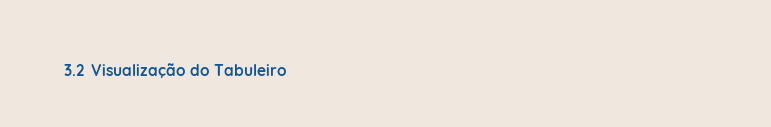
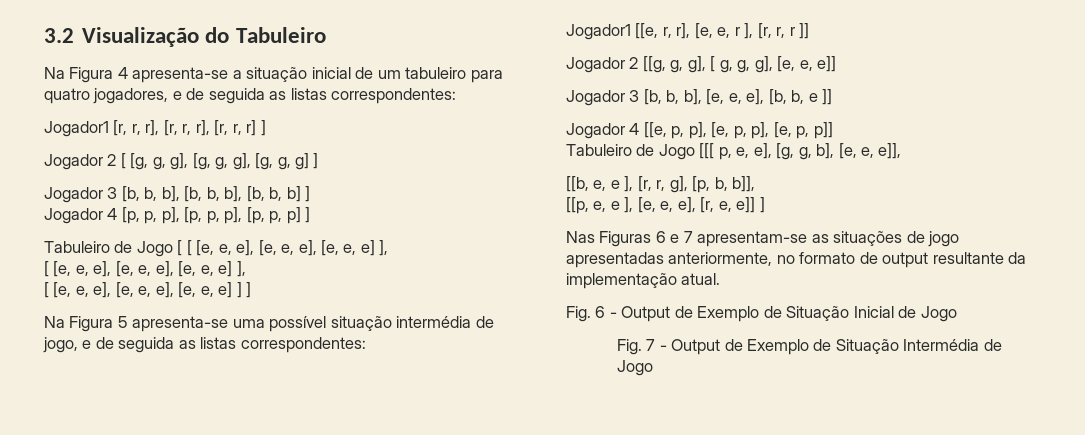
(288, 70) none -> [44,67,503,83] [44,88,457,104] [44,120,266,137] [44,153,319,170] [44,186,311,203] [44,207,311,224] [44,240,389,257] [44,261,246,277] [44,282,252,298] [44,316,494,332] [43,337,366,353] [566,23,810,40] [566,56,837,73] [566,89,833,106] [566,122,833,139] [566,143,902,160] [566,176,756,193] [566,197,765,214] [566,231,960,247] [566,252,1027,268] [566,273,721,289] [566,306,957,322] [616,339,1002,355] [616,360,653,376] // Na Figura 4 apresenta-se a situação inicial de um tabuleiro para quatro jogadores, e de seguida as listas correspondentes: // Jogador1 [r, r, r], [r, r, r], [r, r, r] ] // Jogador 2 [ [g, g, g], [g, g, g], [g, g, g] ] // Jogador 3 [b, b, b], [b, b, b], [b, b, b] ] // Jogador 4 [p, p, p], [p, p, p], [p, p, p] ] // Tabuleiro de Jogo [ [ [e, e, e], [e, e, e], [e, e, e] ], // [ [e, e, e], [e, e, e], [e, e, e] ], // [ [e, e, e], [e, e, e], [e, e, e] ] ] // Na Figura 5 apresenta-se uma possível situação intermédia de jogo, e de seguida as listas correspondentes: // Jogador1 [[e, r, r], [e, e, r ], [r, r, r ]] // Jogador 2 [[g, g, g], [ g, g, g], [e, e, e]] // Jogador 3 [b, b, b], [e, e, e], [b, b, e ]] // Jogador 4 [[e, p, p], [e, p, p], [e, p, p]] // Tabuleiro de Jogo [[[ p, e, e], [g, g, b], [e, e, e]], // [[b, e, e ], [r, r, g], [p, b, b]], // [[p, e, e ], [e, e, e], [r, e, e]] ] // Nas Figuras 6 e 7 apresentam-se as situações de jogo apresentadas anteriormente, no formato de output resultante da implementação atual. // Fig. 6 - Output de Exemplo de Situação Inicial de Jogo // Fig. 7 - Output de Exemplo de Situação Intermédia de Jogo

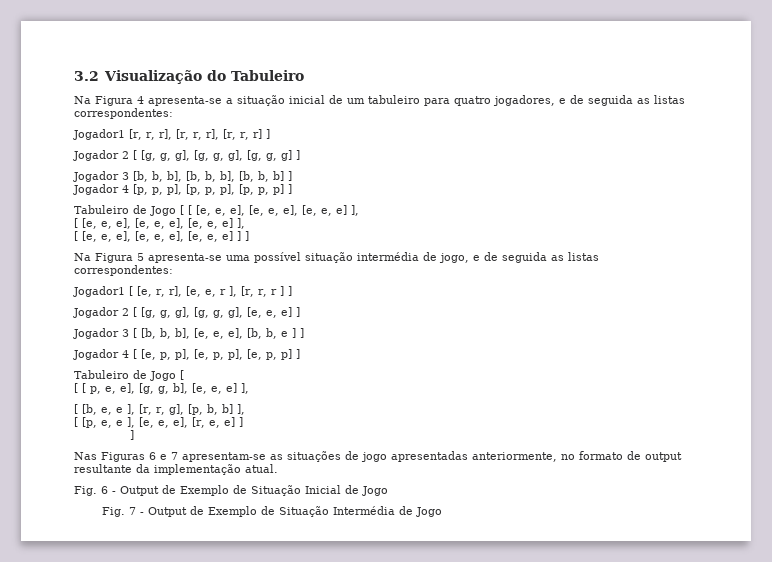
[635,23,659,39] [[e, -> [129,286,152,297] [ [e,
[799,23,810,39] [566,56,733,73] ]] // Jogador 2 [[g, g, g], [ g, -> [279,286,292,296] [73,307,209,318] ] ] // Jogador 2 [ [g, g, g], [g,
[817,56,837,72] [566,90,640,106] e]] // Jogador 3 -> [281,307,300,317] [73,328,137,339] e] ] // Jogador 3 [
[822,89,833,105] [566,122,667,139] ]] // Jogador 4 [[e, -> [292,328,304,338] [73,349,156,360] ] ] // Jogador 4 [ [e,
[813,122,833,139] [566,143,715,160] p]] // Tabuleiro de Jogo [[[ -> [281,349,300,360] [74,370,184,381] [74,383,86,393] p] ] // Tabuleiro de Jogo [ // [ [
[878,143,902,159] [566,176,589,192] e]], // [[b, -> [226,383,249,394] [74,404,97,415] e] ], // [ [b,
[732,176,756,192] [566,197,589,214] b]], // [[p, -> [221,404,245,415] [74,417,97,428] b] ], // [ [p,
[736,197,756,213] e]] -> [223,417,243,427] e] ] //

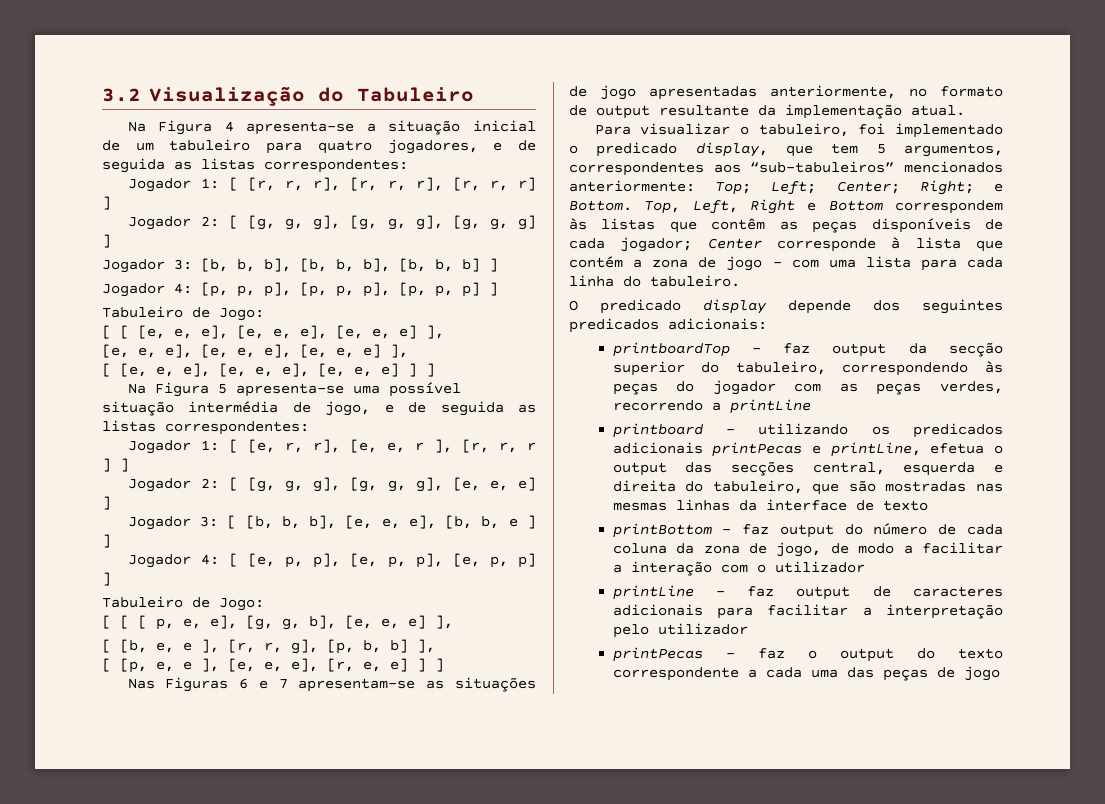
[73,129,125,140] Jogador1 -> [127,177,238,192] Jogador 1: [
[122,151,129,159] 2 -> [200,216,219,227] 2:
[122,172,129,180] 3 -> [174,259,192,270] 3:
[122,185,129,193] 4 -> [174,283,192,294] 4:
[150,206,176,216] Jogo -> [219,308,264,321] Jogo: //
[74,218,78,228] [ -> (444, 332) none
[73,286,125,297] Jogador1 -> [127,440,219,454] Jogador 1:
[122,308,129,316] 2 -> [200,478,219,489] 2:
[122,329,129,337] 3 -> [199,516,218,527] 3:
[122,350,129,358] 4 -> [200,554,219,565] 4:
[150,370,184,381] Jogo [ // -> [219,598,264,611] [102,615,111,629] Jogo: // [
(243, 422) // -> (426, 665) none
[74,485,388,496] [101,506,442,517] Fig. 6 - Output de Exemplo de Situação Inicial de Jogo // Fig. 7 - Output de Exemplo de Situação Intermédia de Jogo -> [594,123,1003,138] [569,142,1003,157] [569,161,1003,176] [569,180,1003,195] [569,199,1003,214] [569,218,1003,233] [569,237,1003,252] [569,256,1003,271] [569,275,740,287] [569,299,1003,314] [569,318,767,333] [612,342,1003,357] [612,361,1003,376] [612,380,1003,395] [612,399,811,414] [612,423,1003,438] [612,442,1003,457] [612,461,1003,476] [612,480,1004,495] [612,499,928,511] [612,523,1003,538] [612,542,1003,557] [612,561,865,576] [612,585,1003,600] [612,604,1003,619] [612,623,748,638] [612,647,1003,662] [612,666,1000,681] Para visualizar o tabuleiro, foi implementado o predicado display, que tem 5 argumentos, correspondentes aos “sub-tabuleiros” mencionados anteriormente: Top; Left; Center; Right; e Bottom. Top, Left, Right e Bottom correspondem às listas que contêm as peças disponíveis de cada jogador; Center corresponde à lista que contém a zona de jogo – com uma lista para cada linha do tabuleiro. // O predicado display depende dos seguintes predicados adicionais: // printboardTop – faz output da secção superior do tabuleiro, correspondendo às peças do jogador com as peças verdes, recorrendo a printLine // printboard – utilizando os predicados adicionais printPecas e printLine, efetua o output das secções central, esquerda e direita do tabuleiro, que são mostradas nas mesmas linhas da interface de texto // printBottom – faz output do número de cada coluna da zona de jogo, de modo a facilitar a interação com o utilizador // printLine – faz output de caracteres adicionais para facilitar a interpretação pelo utilizador // printPecas – faz o output do texto correspondente a cada uma das peças de jogo

